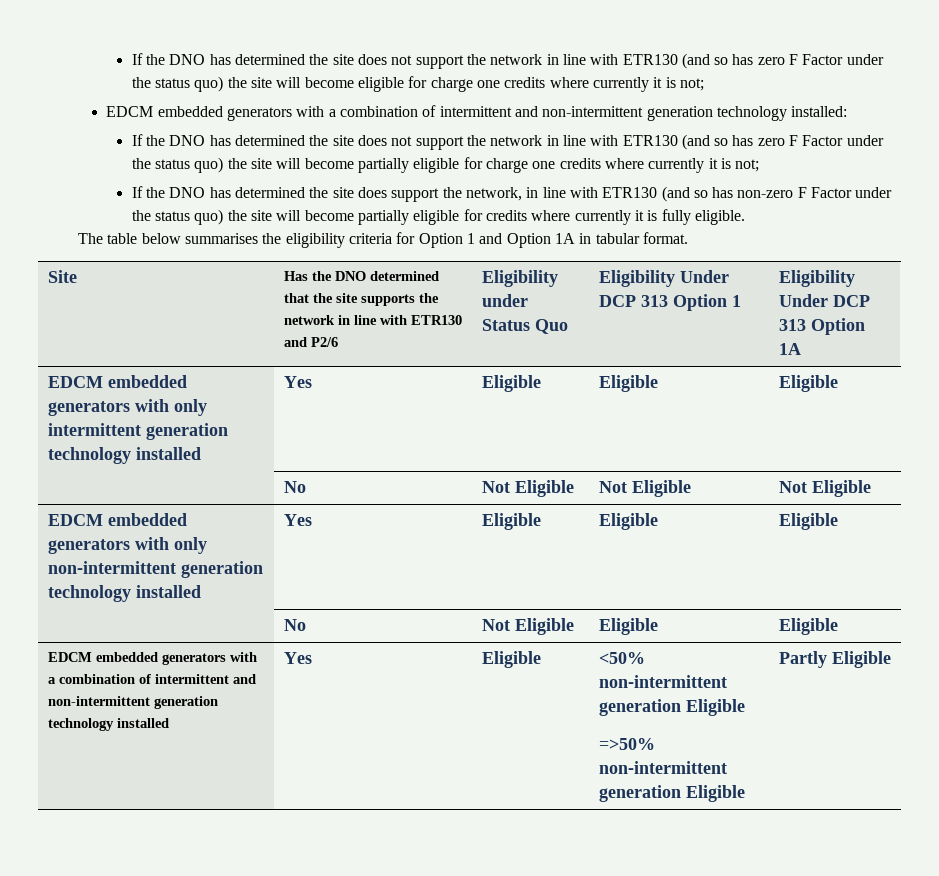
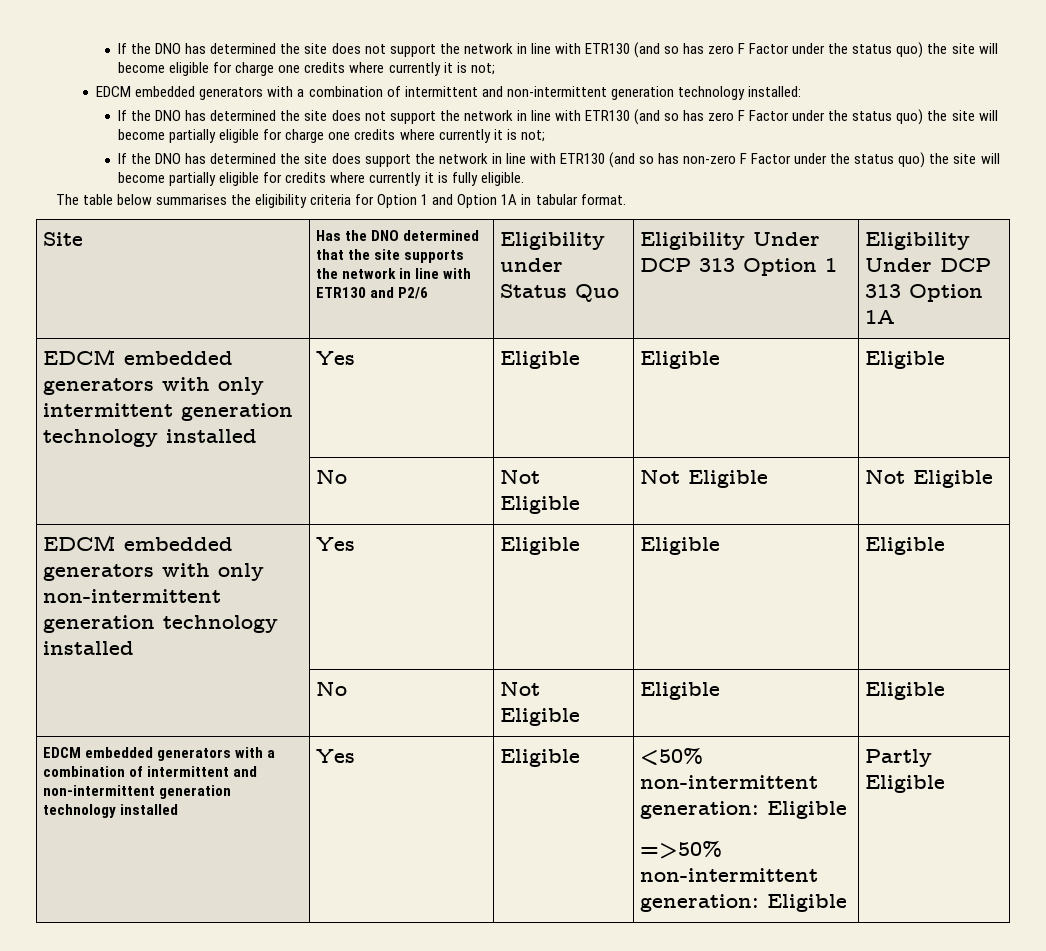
[465,187,522,201] network, -> [438,153,488,164] network
[598,699,681,716] generation -> [639,801,759,819] generation:
[598,785,681,802] generation -> [639,894,759,912] generation:

